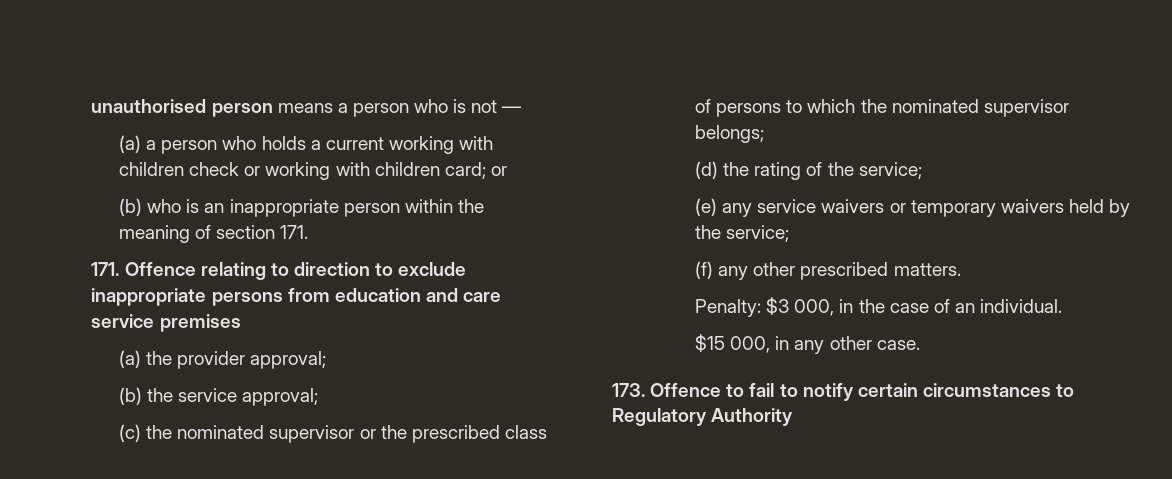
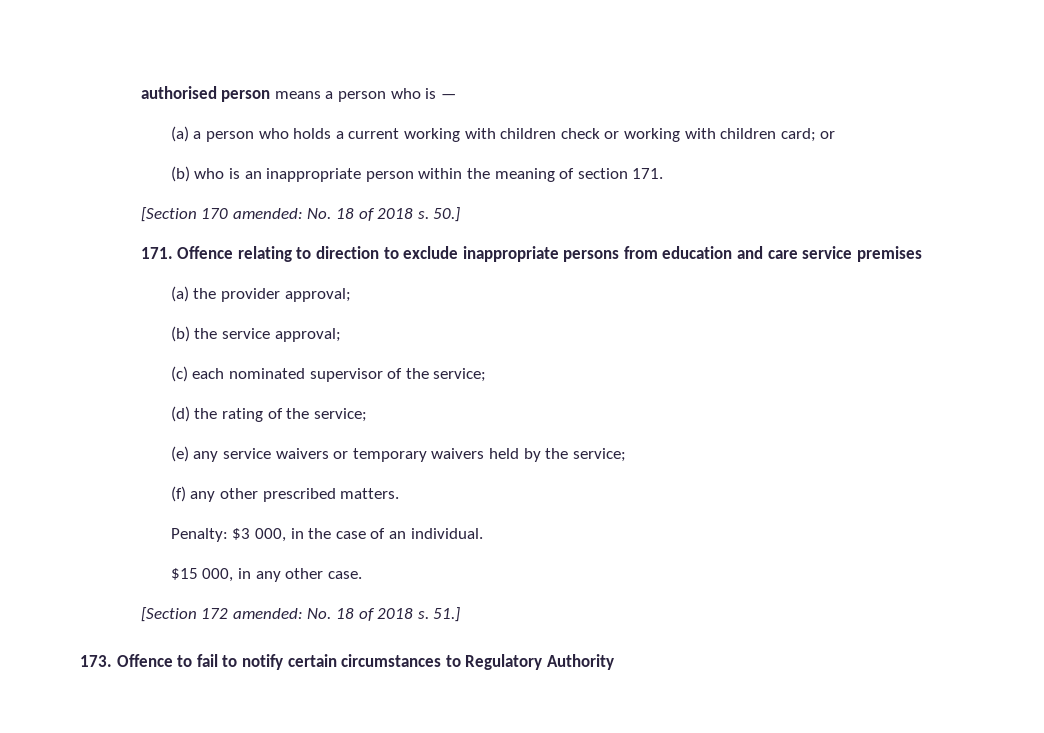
[91,99,207,113] unauthorised -> [140,86,217,99] authorised
[471,100,498,113] not -> (437, 93) none
(309, 232) none -> [140,207,461,222] // [Section 170 amended: No. 18 of 2018 s. 50.]
[146,425,548,443] [695,99,1069,117] [695,125,765,143] the nominated supervisor or the prescribed class of persons to which the nominated supervisor belongs; -> [192,368,487,382] each nominated supervisor of the service;
(920, 345) none -> [140,607,461,622] // [Section 172 amended: No. 18 of 2018 s. 51.]

